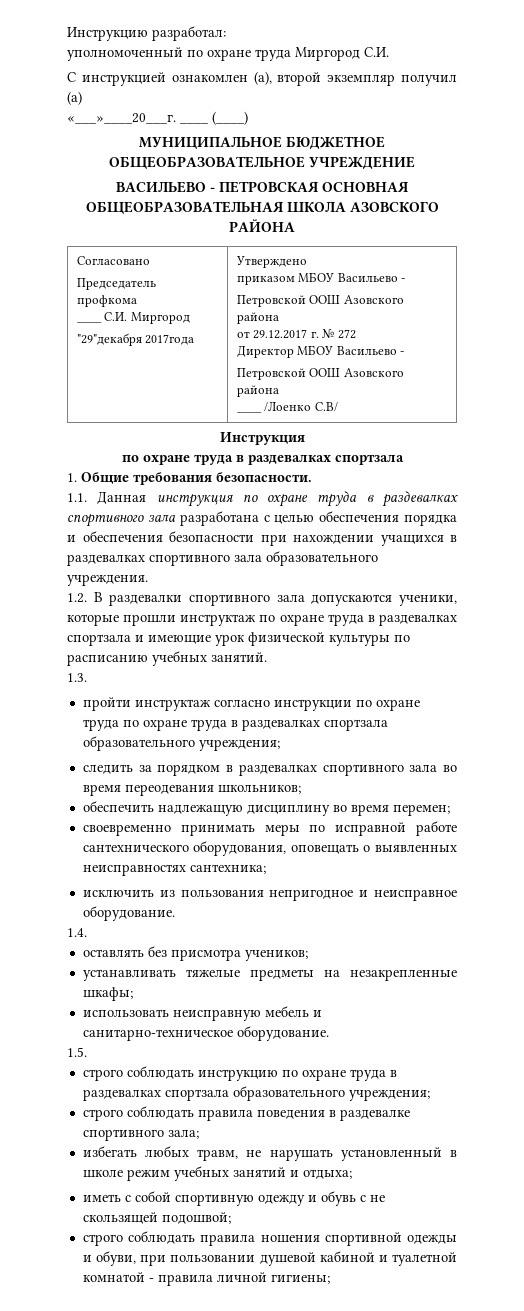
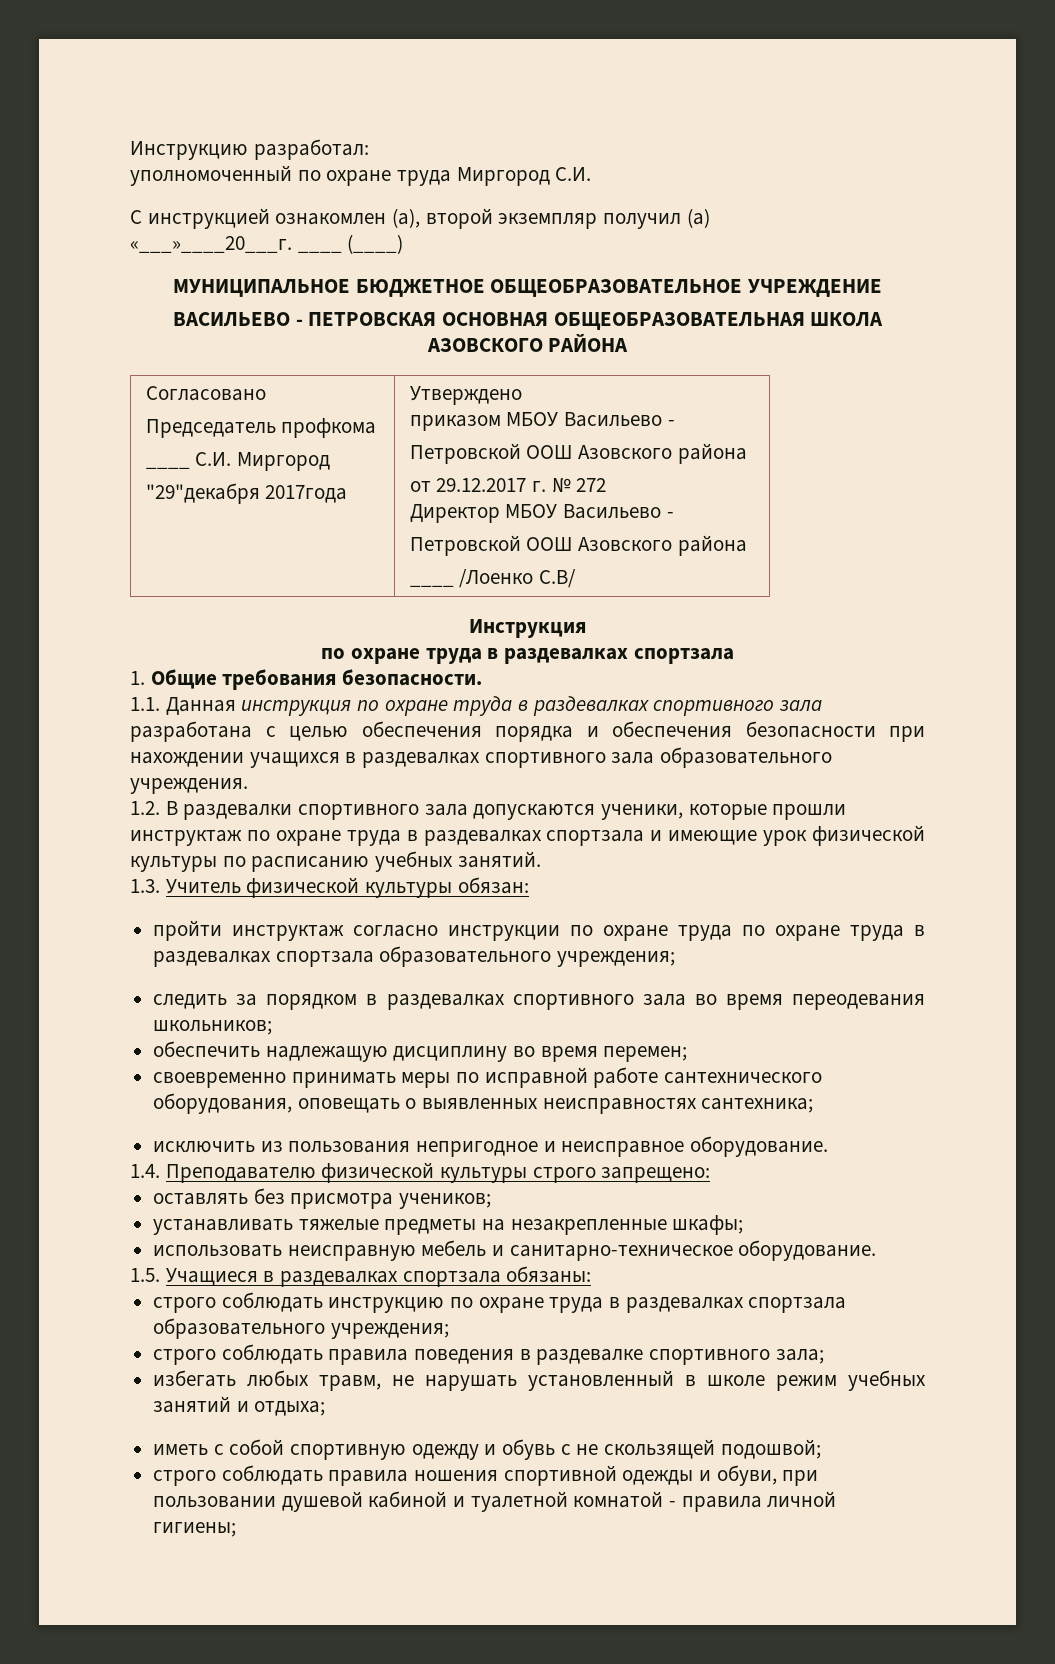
(87, 677) none -> [165,877,529,898] Учитель физической культуры обязан:
(87, 932) none -> [165,1162,711,1183] Преподавателю физической культуры строго запрещено:
(87, 1052) none -> [165,1266,592,1287] Учащиеся в раздевалках спортзала обязаны:

